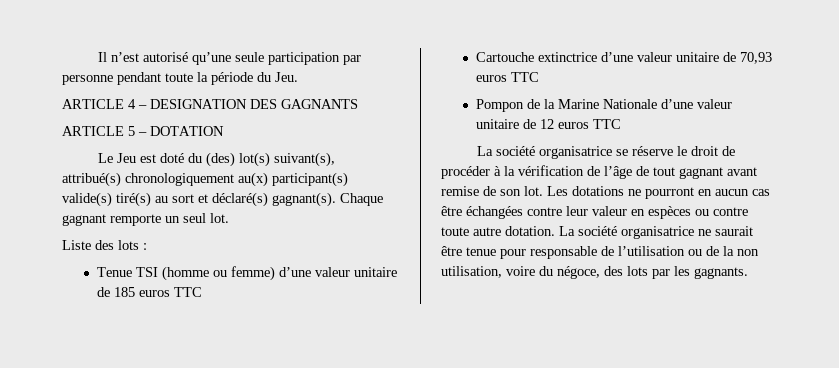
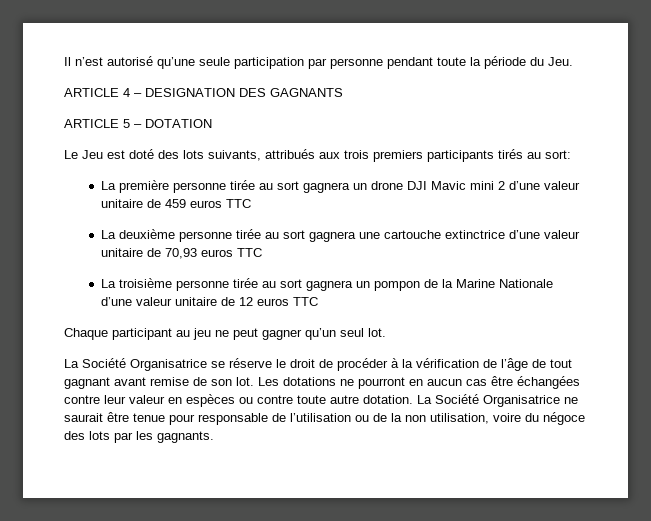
[188,152,336,167] [62,172,348,187] [62,192,383,207] [62,213,229,226] [62,240,147,250] [97,266,398,281] [97,287,203,297] [476,52,535,62] du (des) lot(s) suivant(s), attribué(s) chronologiquement au(x) participant(s) valide(s) tiré(s) au sort et déclaré(s) gagnant(s). Chaque gagnant remporte un seul lot. // Liste des lots : // Tenue TSI (homme ou femme) d’une valeur unitaire de 185 euros TTC // Cartouche -> [158,149,571,162] [101,180,581,193] [101,199,252,208] [101,229,442,242] des lots suivants, attribués aux trois premiers participants tirés au sort: // La première personne tirée au sort gagnera un drone DJI Mavic mini 2 d’une valeur unitaire de 459 euros TTC // La deuxième personne tirée au sort gagnera une cartouche
[476,99,525,112] Pompon -> [101,278,421,291] La troisième personne tirée au sort gagnera un pompon
[477,146,613,159] // La société organisatrice -> [64,328,386,340] [64,358,207,371] // Chaque participant au jeu ne peut gagner qu’un seul lot. // La Société Organisatrice
[578,226,694,239] société organisatrice -> [435,394,560,407] Société Organisatrice
[557,266,600,279] négoce, -> [543,412,585,425] négoce

